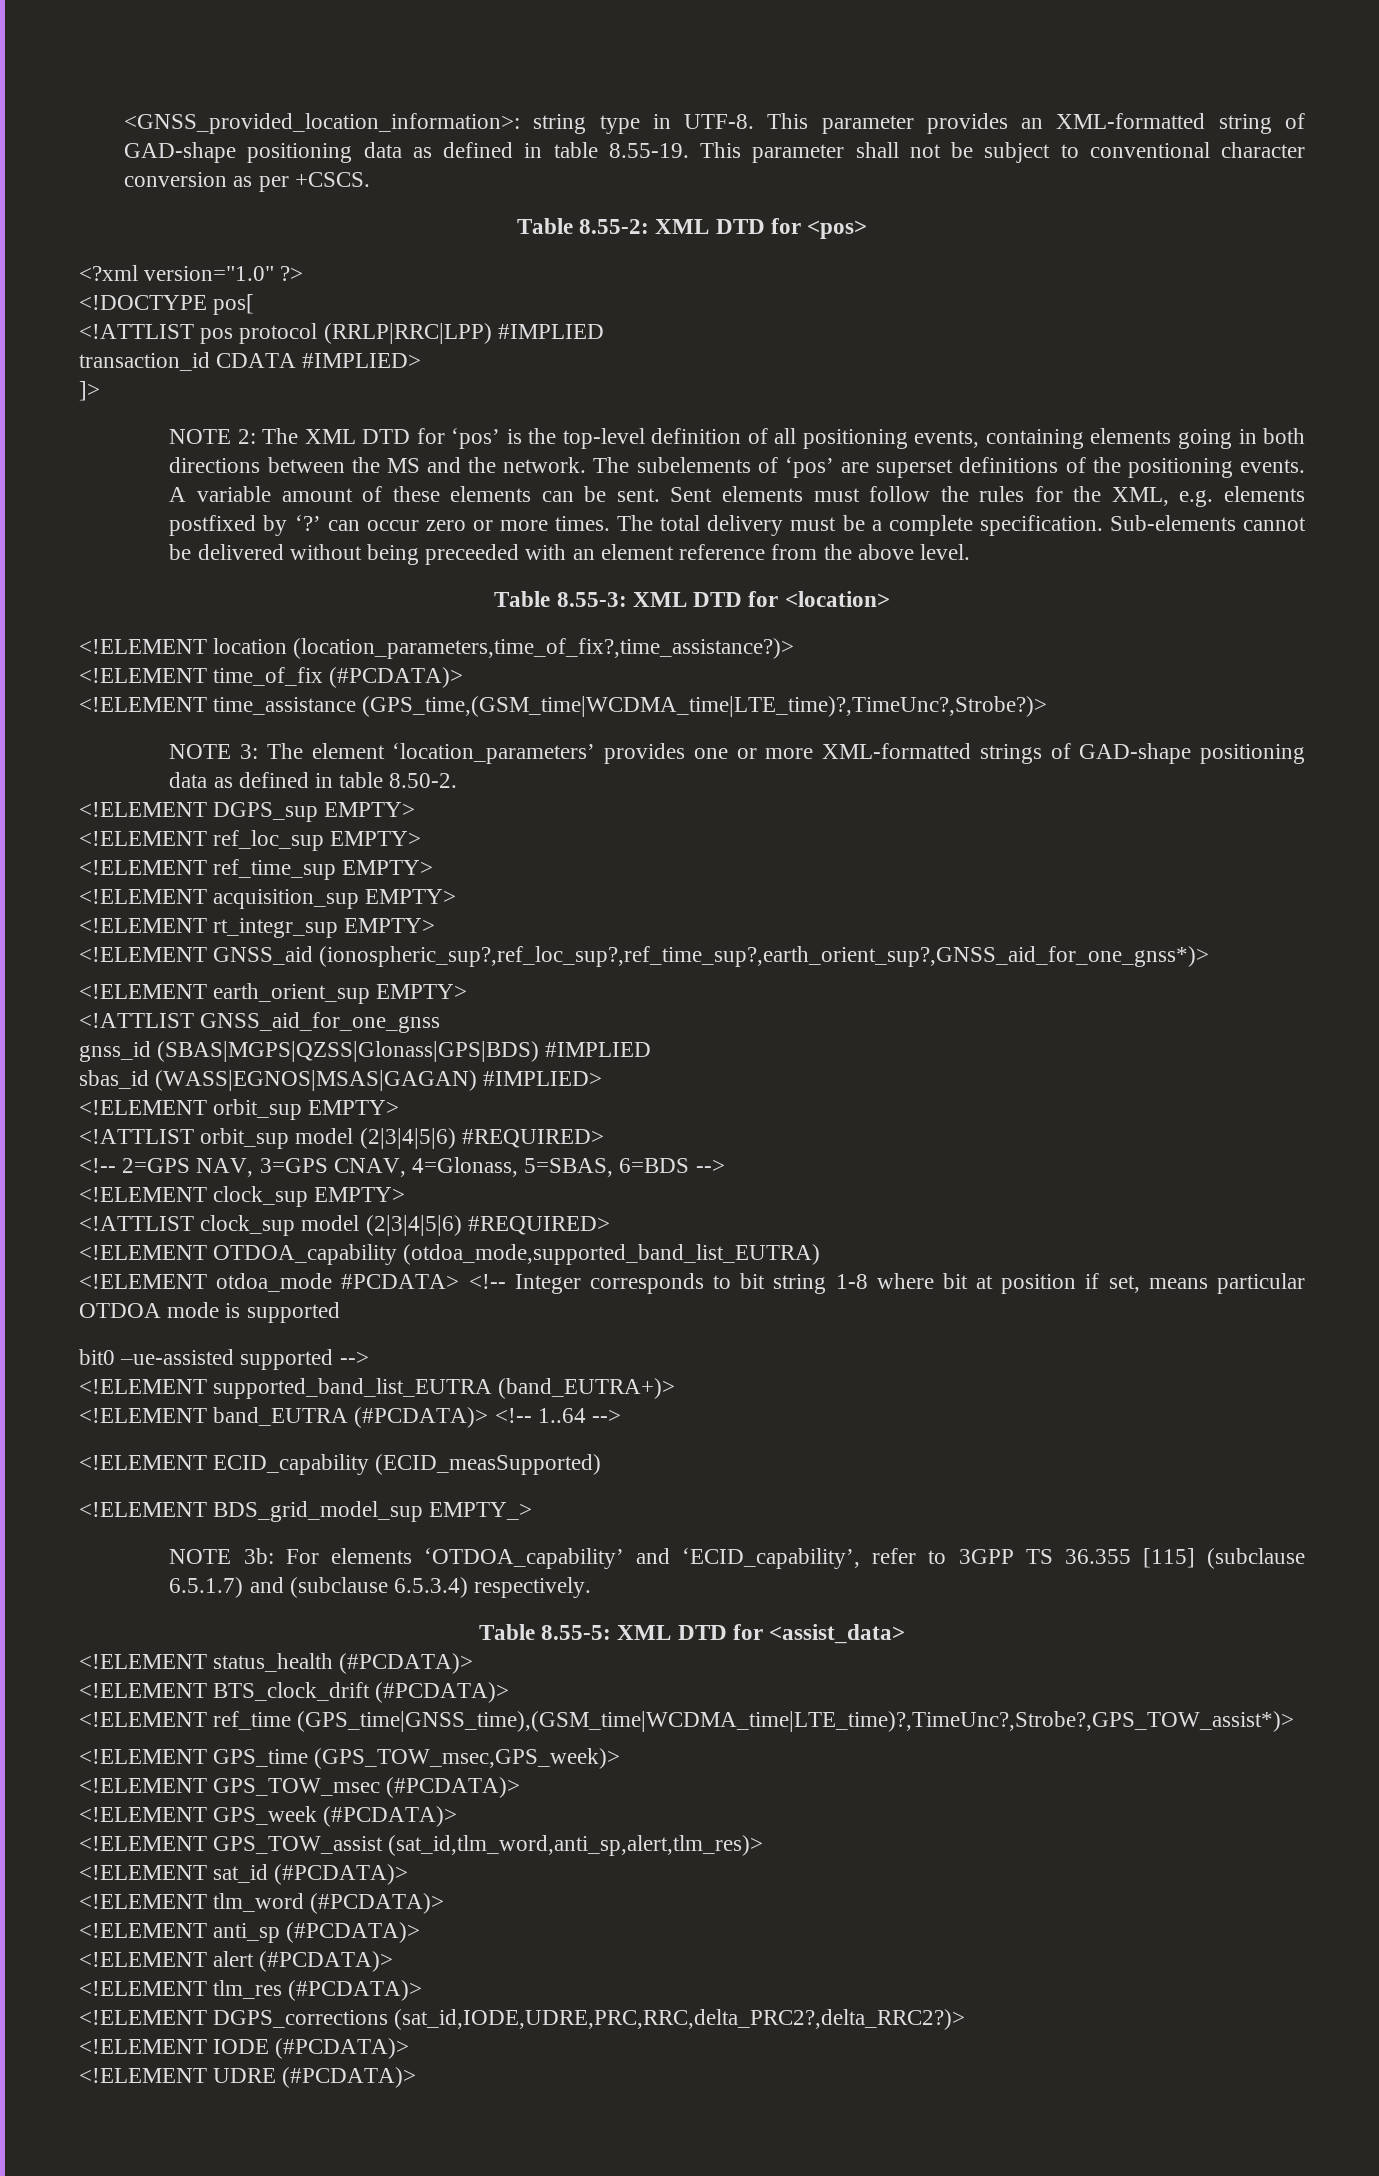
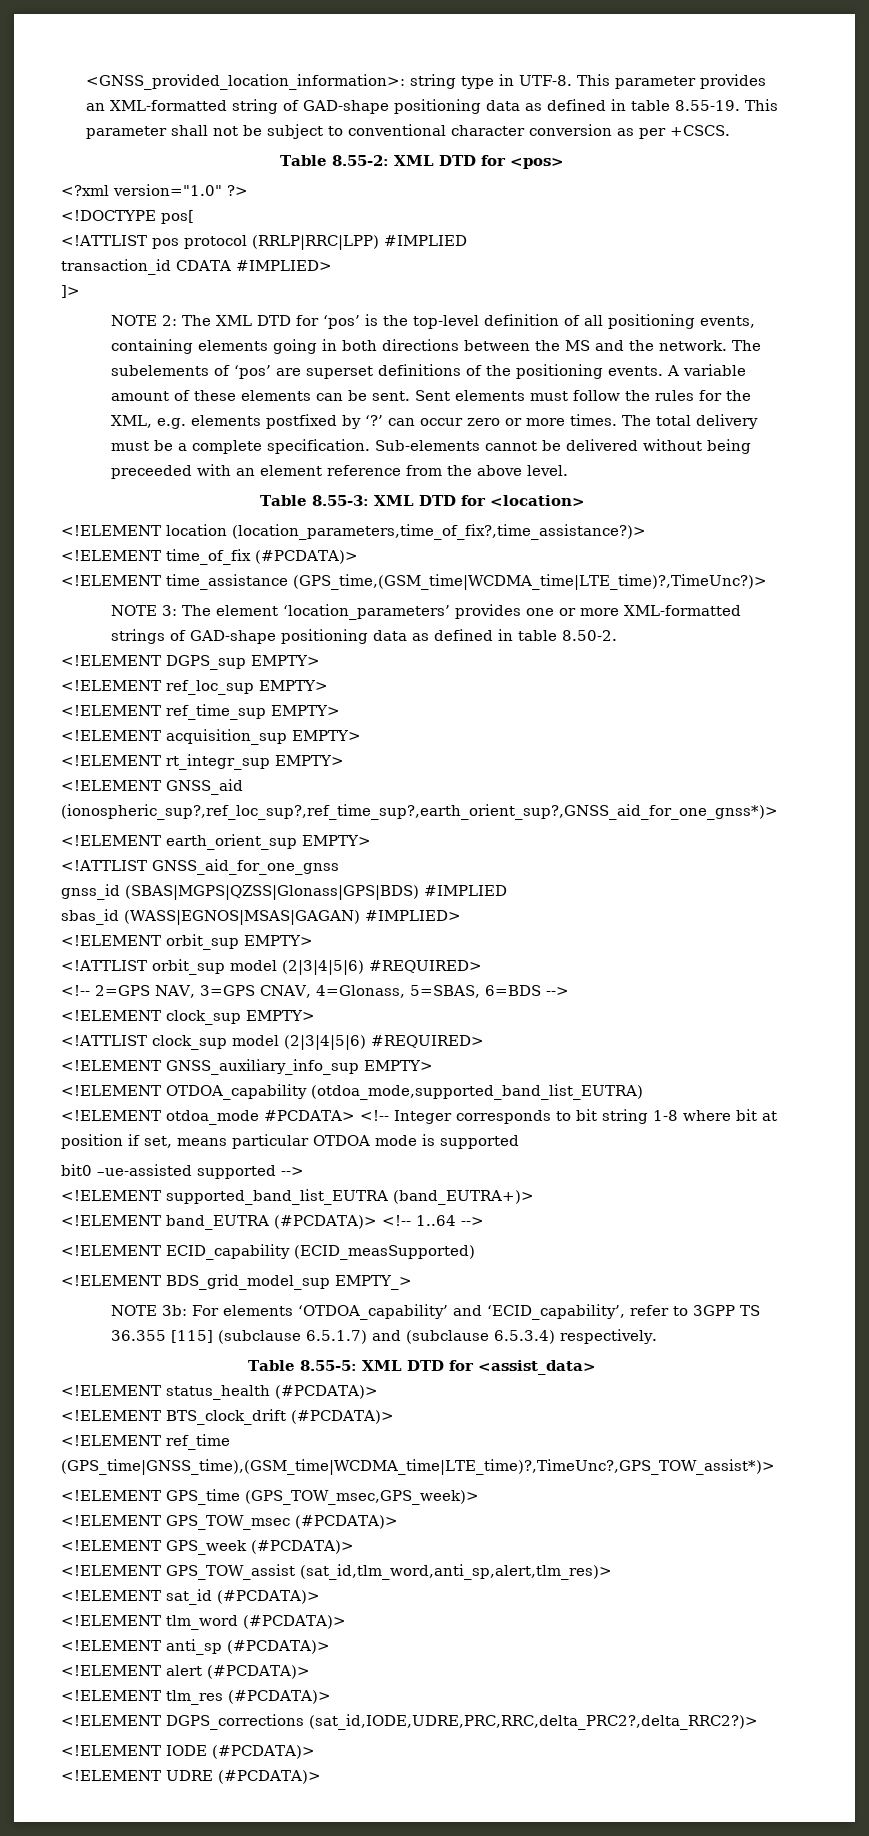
[362,696,1048,717] (GPS_time,(GSM_time|WCDMA_time|LTE_time)?,TimeUnc?,Strobe?)> -> [293,574,767,590] (GPS_time,(GSM_time|WCDMA_time|LTE_time)?,TimeUnc?)>
(610, 1225) none -> [61,1059,433,1075] // <!ELEMENT GNSS_auxiliary_info_sup EMPTY>
[297,1711,1295,1732] (GPS_time|GNSS_time),(GSM_time|WCDMA_time|LTE_time)?,TimeUnc?,Strobe?,GPS_TOW_assist*)> -> [61,1459,775,1475] (GPS_time|GNSS_time),(GSM_time|WCDMA_time|LTE_time)?,TimeUnc?,GPS_TOW_assist*)>

